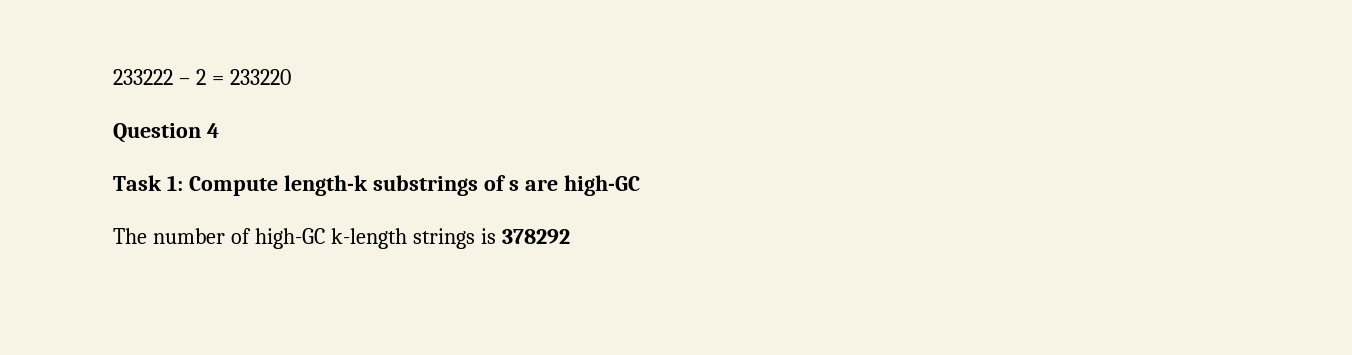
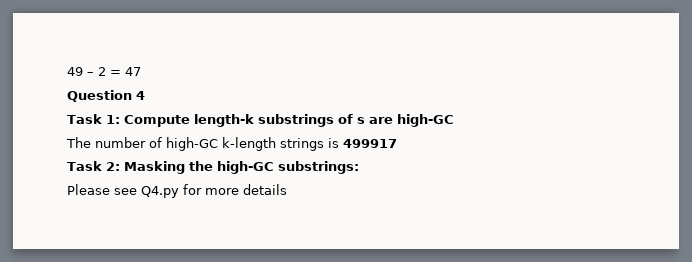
[113,69,173,85] 233222 -> [67,67,83,76] 49
[229,69,291,85] 233220 -> [125,67,141,76] 47
[501,229,570,244] 378292 -> [343,139,397,148] [67,161,359,174] [67,184,287,198] 499917 // Task 2: Masking the high-GC substrings: // Please see Q4.py for more details

